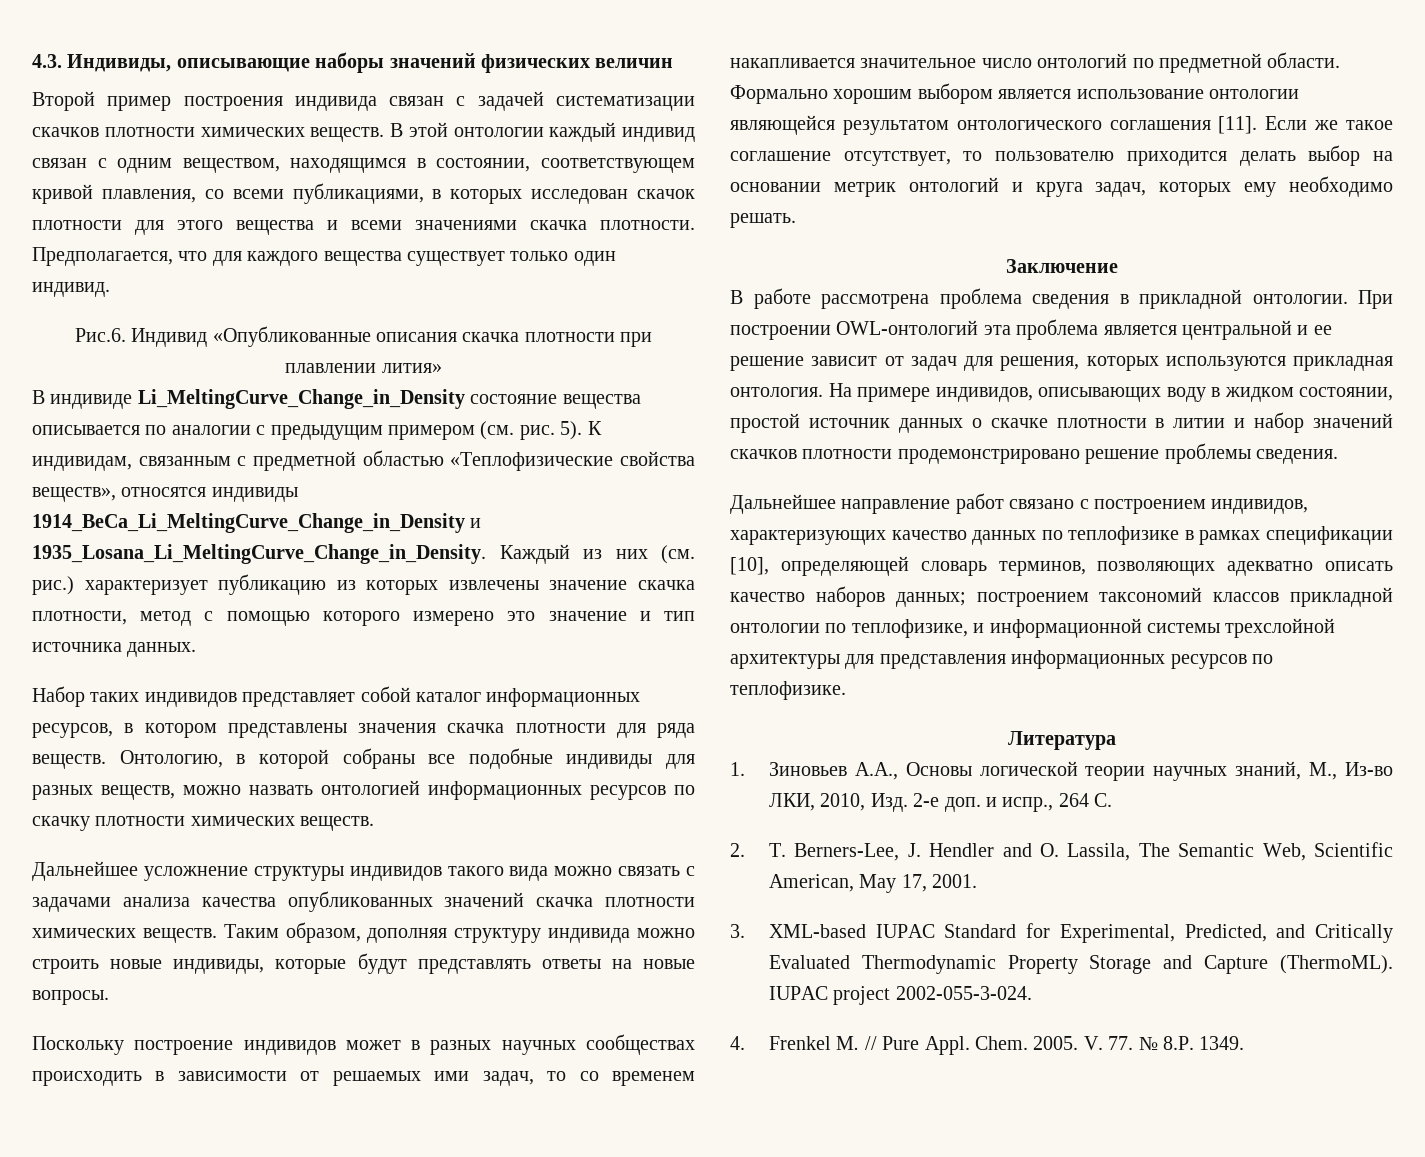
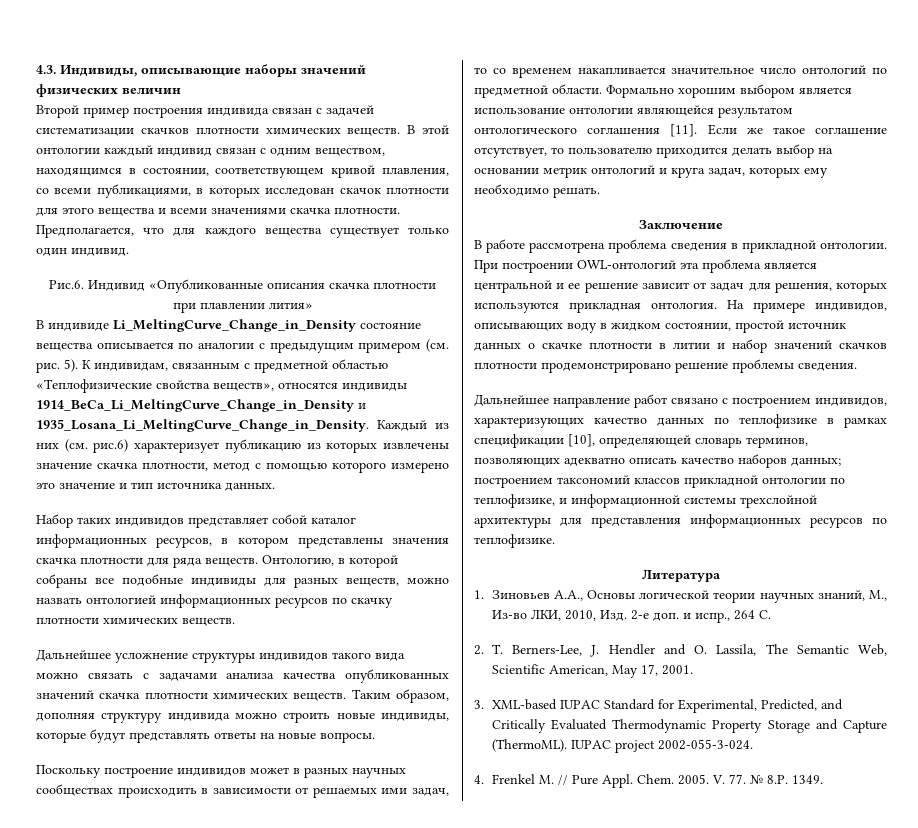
[32,576,74,595] рис.) -> [93,439,129,453] рис.6)

